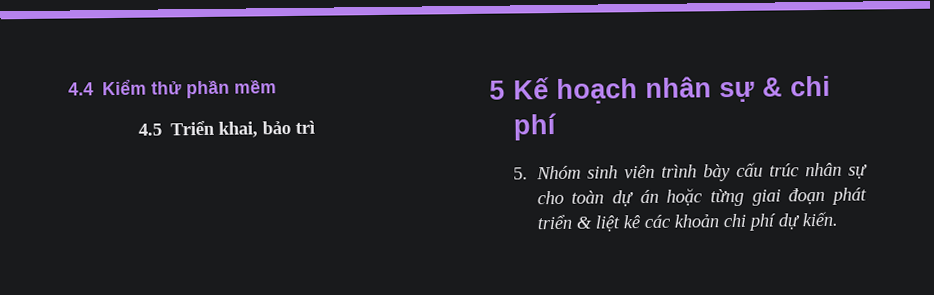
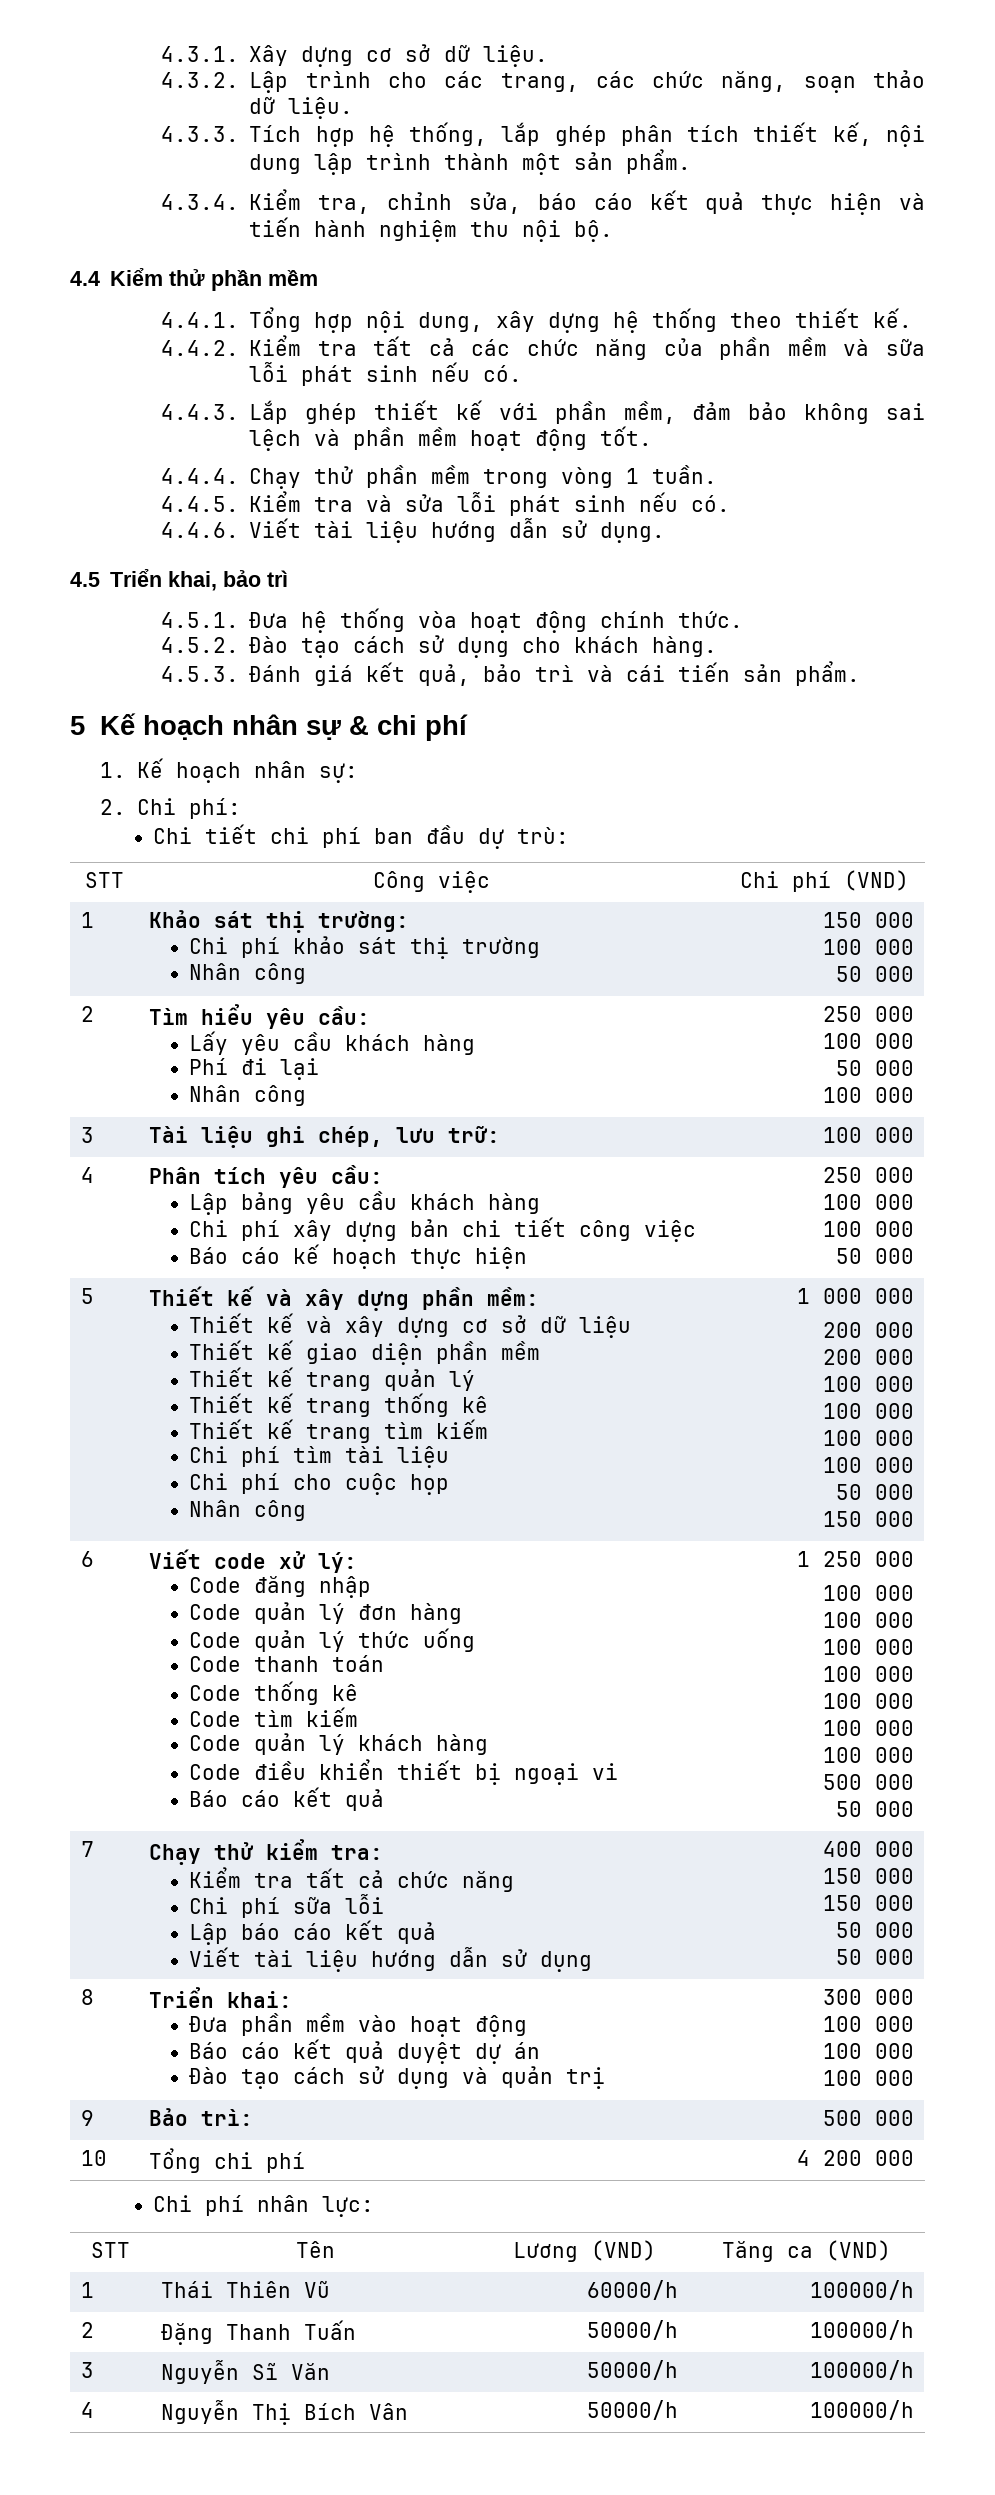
(68, 89) none -> [161,44,549,67] [161,70,925,93] [249,96,354,119] [161,122,925,147] [249,149,692,175] [161,189,926,215] [249,217,614,242] 4.3.1. Xây dựng cơ sở dữ liệu. // 4.3.2. Lập trình cho các trang, các chức năng, soạn thảo dữ liệu. // 4.3.3. Tích hợp hệ thống, lắp ghép phân tích thiết kế, nội dung lập trình thành một sản phẩm. // 4.3.4. Kiểm tra, chỉnh sửa, báo cáo kết quả thực hiện và tiến hành nghiệm thu nội bộ. //
[137,120,316,138] 4.5 Triển khai, bảo trì -> [161,307,913,333] [161,335,925,360] [249,362,523,386] [161,400,926,424] [249,426,653,451] [161,465,718,489] [161,491,731,516] [161,518,666,543] [70,569,289,591] [161,608,744,633] [161,635,718,658] [161,661,861,686] 4.4.1. Tổng hợp nội dung, xây dựng hệ thống theo thiết kế. // 4.4.2. Kiểm tra tất cả các chức năng của phần mềm và sữa lỗi phát sinh nếu có. // 4.4.3. Lắp ghép thiết kế với phần mềm, đảm bảo không sai lệch và phần mềm hoạt động tốt. // 4.4.4. Chạy thử phần mềm trong vòng 1 tuần. // 4.4.5. Kiểm tra và sửa lỗi phát sinh nếu có. // 4.4.6. Viết tài liệu hướng dẫn sử dụng. // 4.5 Triển khai, bảo trì // 4.5.1. Đưa hệ thống vòa hoạt động chính thức. // 4.5.2. Đào tạo cách sử dụng cho khách hàng. // 4.5.3. Đánh giá kết quả, bảo trì và cái tiến sản phẩm.
[513,162,868,182] [536,187,867,207] [536,211,838,232] 5. Nhóm sinh viên trình bày cấu trúc nhân sự cho toàn dự án hoặc từng giai đoạn phát triển & liệt kê các khoản chi phí dự kiến. -> [100,758,358,783] [100,798,241,819] [153,824,570,849] [85,872,124,888] [372,871,490,893] [739,870,909,892] [80,912,94,928] [148,910,409,933] [189,936,541,959] [189,963,307,984] [823,912,915,928] [823,939,915,955] [836,966,915,982] [80,1006,94,1022] [148,1004,370,1029] [189,1031,476,1055] [189,1058,320,1080] [189,1085,307,1106] [823,1006,915,1022] [823,1033,915,1049] [836,1060,915,1076] [823,1087,915,1103] [80,1127,94,1143] [148,1126,500,1148] [823,1127,915,1143] [80,1167,94,1183] [148,1165,383,1188] [189,1191,541,1215] [189,1217,697,1242] [189,1244,528,1269] [823,1167,915,1183] [823,1194,915,1210] [823,1221,915,1237] [836,1248,915,1264] [80,1288,94,1304] [148,1286,539,1311] [189,1313,632,1338] [189,1340,541,1365] [189,1367,476,1391] [189,1393,489,1417] [189,1419,489,1443] [189,1446,450,1468] [189,1473,450,1495] [189,1500,307,1521] [797,1288,915,1304] [823,1322,915,1338] [823,1349,915,1365] [823,1376,915,1392] [823,1403,915,1419] [823,1430,915,1446] [823,1457,915,1473] [836,1484,915,1500] [823,1511,915,1527] [80,1551,94,1567] [148,1549,357,1573] [189,1576,372,1598] [189,1602,463,1624] [189,1628,476,1652] [189,1655,385,1672] [189,1681,359,1705] [189,1707,359,1727] [189,1733,489,1755] [189,1759,619,1785] [189,1787,385,1811] [797,1551,915,1567] [823,1585,915,1601] [823,1612,915,1628] [823,1639,915,1655] [823,1666,915,1682] [823,1693,915,1709] [823,1720,915,1736] [823,1747,915,1763] [823,1774,915,1790] [836,1801,915,1817] [80,1841,94,1857] [148,1839,383,1865] [189,1867,515,1892] [189,1894,385,1918] [189,1920,437,1945] [189,1947,593,1972] [823,1841,915,1857] [823,1868,915,1884] [823,1895,915,1911] [836,1922,915,1938] [836,1949,915,1965] [80,1989,94,2005] [148,1987,292,2008] [189,2013,528,2037] [189,2039,541,2064] [189,2066,606,2089] [823,1989,915,2005] [823,2016,915,2032] [823,2043,915,2059] [823,2070,915,2086] [80,2110,94,2126] [148,2108,253,2126] [823,2110,915,2126] [80,2150,107,2166] [148,2148,305,2173] [797,2150,915,2166] [153,2195,375,2217] [91,2242,130,2258] [295,2241,335,2258] [512,2240,656,2262] [722,2240,891,2262] [80,2282,94,2298] [160,2280,330,2298] [587,2280,679,2300] [810,2280,915,2300] [80,2322,94,2338] [160,2320,356,2345] [587,2320,679,2340] [810,2320,915,2340] [80,2362,94,2378] [160,2360,330,2384] [587,2360,679,2380] [810,2360,915,2380] [80,2402,94,2418] [160,2400,408,2425] [587,2400,679,2420] [810,2400,915,2420] 1. Kế hoạch nhân sự: // 2. Chi phí: // Chi tiết chi phí ban đầu dự trù: // STT | Công việc | Chi phí (VND) // 1 | Khảo sát thị trường: // Chi phí khảo sát thị trường // Nhân công | 150 000 // 100 000 // 50 000 // 2 | Tìm hiểu yêu cầu: // Lấy yêu cầu khách hàng // Phí đi lại // Nhân công | 250 000 // 100 000 // 50 000 // 100 000 // 3 | Tài liệu ghi chép, lưu trữ: | 100 000 // 4 | Phân tích yêu cầu: // Lập bảng yêu cầu khách hàng // Chi phí xây dựng bản chi tiết công việc // Báo cáo kế hoạch thực hiện | 250 000 // 100 000 // 100 000 // 50 000 // 5 | Thiết kế và xây dựng phần mềm: // Thiết kế và xây dựng cơ sở dữ liệu // Thiết kế giao diện phần mềm // Thiết kế trang quản lý // Thiết kế trang thống kê // Thiết kế trang tìm kiếm // Chi phí tìm tài liệu // Chi phí cho cuộc họp // Nhân công | 1 000 000 // 200 000 // 200 000 // 100 000 // 100 000 // 100 000 // 100 000 // 50 000 // 150 000 // 6 | Viết code xử lý: // Code đăng nhập // Code quản lý đơn hàng // Code quản lý thức uống // Code thanh toán // Code thống kê // Code tìm kiếm // Code quản lý khách hàng // Code điều khiển thiết bị ngoại vi // Báo cáo kết quả | 1 250 000 // 100 000 // 100 000 // 100 000 // 100 000 // 100 000 // 100 000 // 100 000 // 500 000 // 50 000 // 7 | Chạy thử kiểm tra: // Kiểm tra tất cả chức năng // Chi phí sữa lỗi // Lập báo cáo kết quả // Viết tài liệu hướng dẫn sử dụng | 400 000 // 150 000 // 150 000 // 50 000 // 50 000 // 8 | Triển khai: // Đưa phần mềm vào hoạt động // Báo cáo kết quả duyệt dự án // Đào tạo cách sử dụng và quản trị | 300 000 // 100 000 // 100 000 // 100 000 // 9 | Bảo trì: | 500 000 // 10 | Tổng chi phí | 4 200 000 // Chi phí nhân lực: // STT | Tên | Lương (VND) | Tăng ca (VND) // 1 | Thái Thiên Vũ | 60000/h | 100000/h // 2 | Đặng Thanh Tuấn | 50000/h | 100000/h // 3 | Nguyễn Sĩ Văn | 50000/h | 100000/h // 4 | Nguyễn Thị Bích Vân | 50000/h | 100000/h

